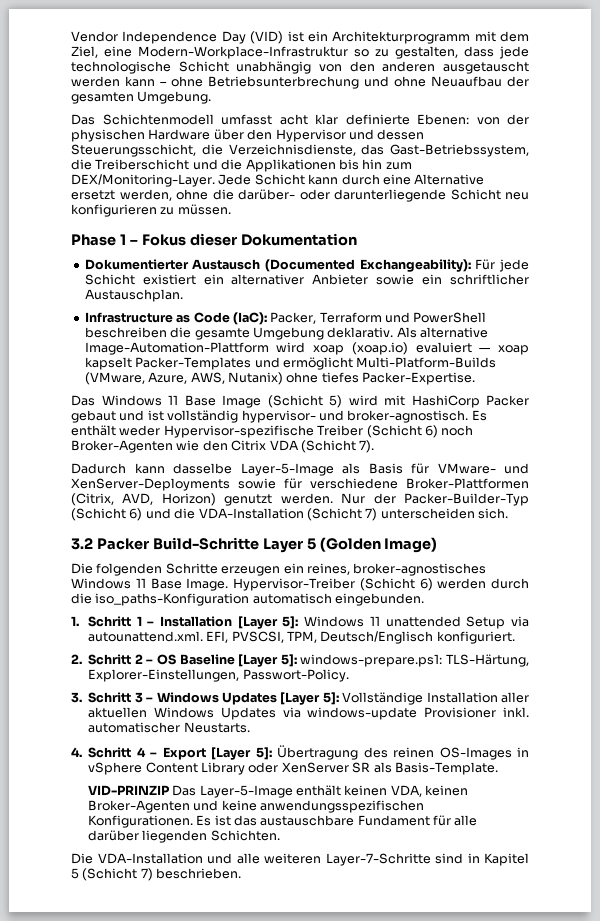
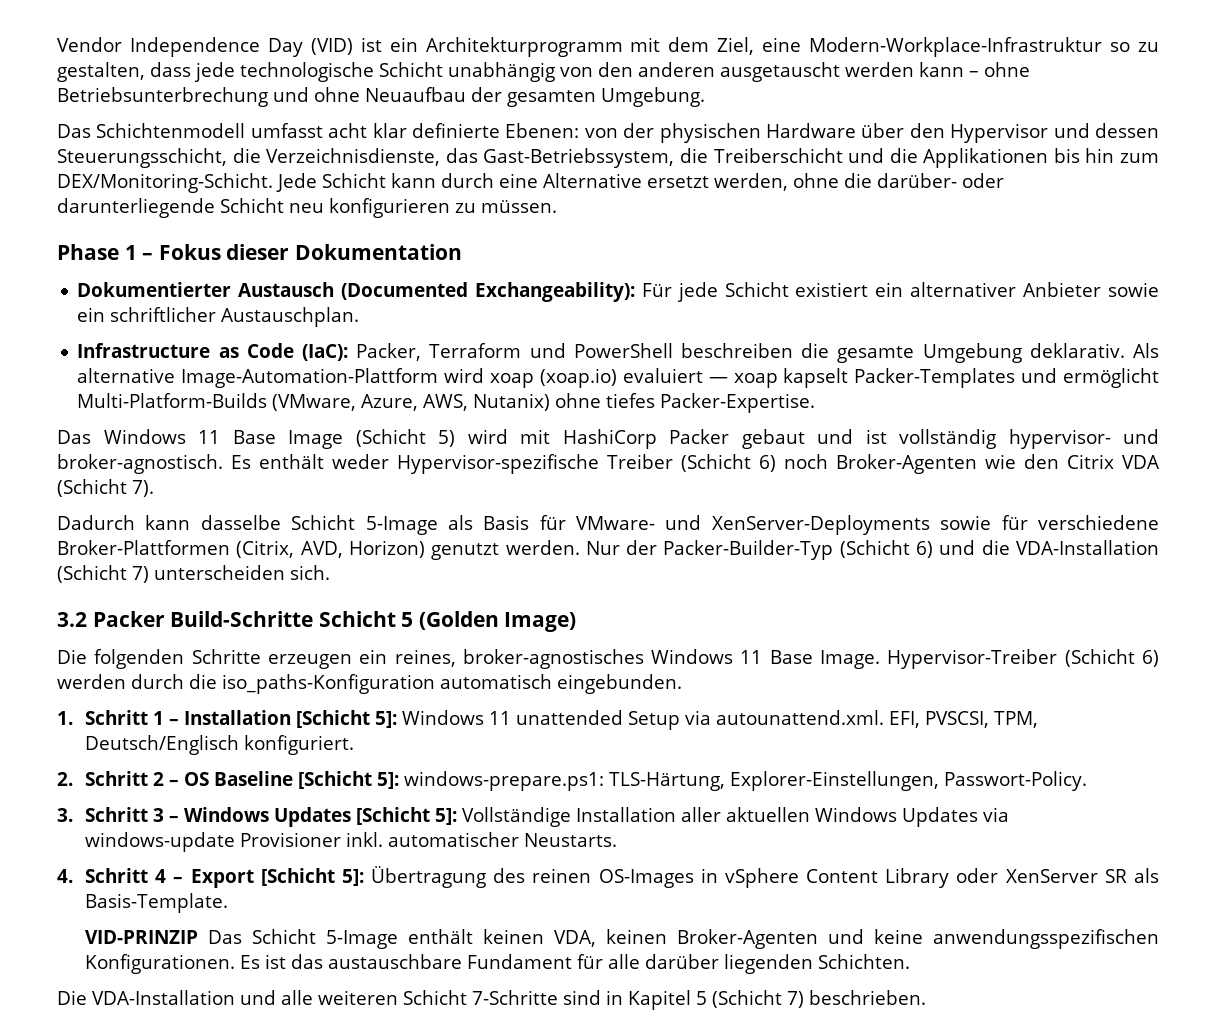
[71,174,215,187] DEX/Monitoring-Layer. -> [57,173,273,193] DEX/Monitoring-Schicht.
[240,463,334,476] Layer-5-Image -> [291,515,438,535] Schicht 5-Image
[262,538,303,553] Layer -> [318,611,396,627] Schicht
[237,616,278,629] [Layer -> [296,710,371,728] [Schicht
[238,654,279,667] [Layer -> [298,771,373,789] [Schicht
[280,692,321,705] [Layer -> [356,807,431,825] [Schicht
[211,747,252,760] [Layer -> [260,868,335,886] [Schicht
[199,785,293,798] Layer-5-Image -> [252,929,399,949] Schicht 5-Image
[325,853,431,866] Layer-7-Schritte -> [403,990,558,1005] Schicht 7-Schritte

